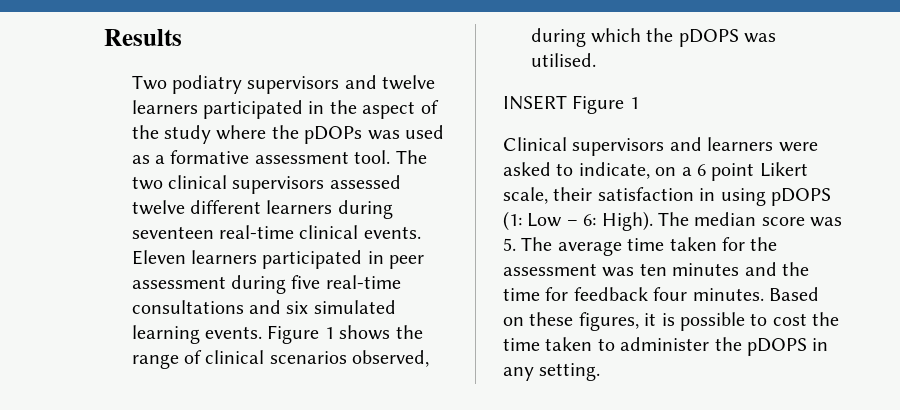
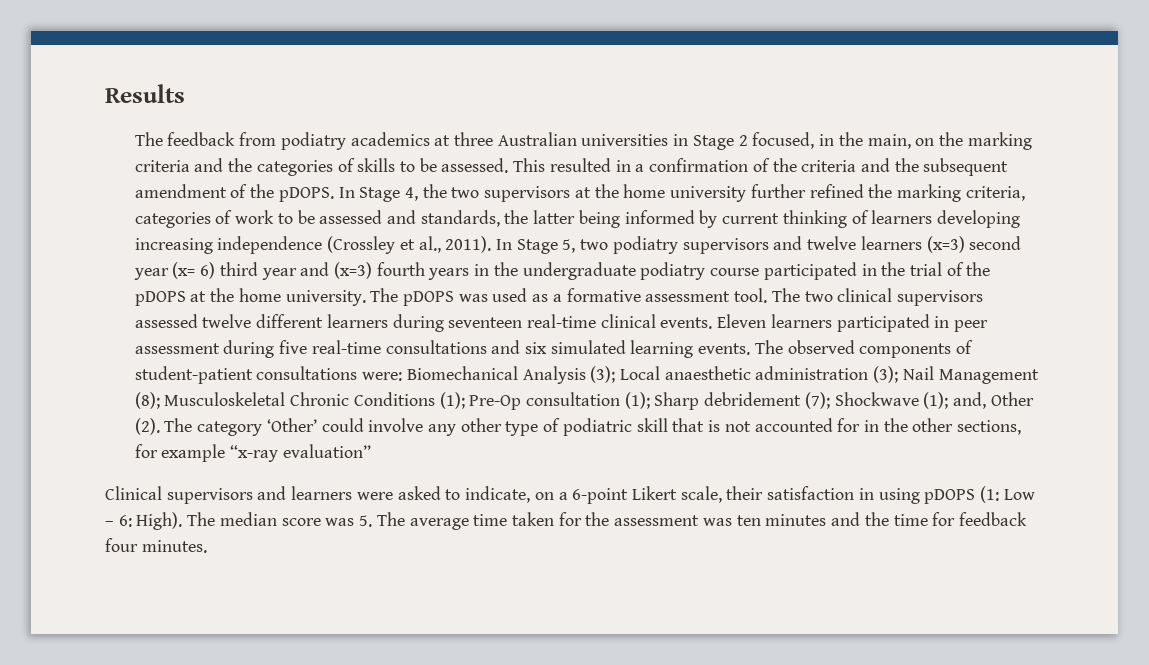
[131,75,167,90] Two -> [134,132,1032,150] [134,158,1009,176] [134,184,1025,202] [134,210,1020,228] [134,236,609,254] The feedback from podiatry academics at three Australian universities in Stage 2 focused, in the main, on the marking criteria and the categories of skills to be assessed. This resulted in a confirmation of the criteria and the subsequent amendment of the pDOPS. In Stage 4, the two supervisors at the home university further refined the marking criteria, categories of work to be assessed and standards, the latter being informed by current thinking of learners developing increasing independence (Crossley et al., 2011). In Stage 5, two
(198, 107) none -> [926,236,1022,253] [133,262,760,280] (x=3) second year (x= 6) third year and (x=3) fourth years in the undergraduate podiatry course
[362,100,439,119] [131,125,363,144] aspect of the study where the pDOPs -> [909,262,991,276] [134,288,454,306] trial of the pDOPS at the home university. The pDOPS
[267,325,423,344] [131,350,430,369] [530,28,777,47] [530,53,596,67] [503,95,639,114] Figure 1 shows the range of clinical scenarios observed, during which the pDOPS was utilised. // INSERT Figure 1 -> [754,340,974,358] [134,366,1039,384] [134,392,1034,410] [134,418,1022,436] [134,444,371,462] The observed components of student-patient consultations were: Biomechanical Analysis (3); Local anaesthetic administration (3); Nail Management (8); Musculoskeletal Chronic Conditions (1); Pre-Op consultation (1); Sharp debridement (7); Shockwave (1); and, Other (2). The category ‘Other’ could involve any other type of podiatric skill that is not accounted for in the other sections, for example “x-ray evaluation”
[697,163,755,181] 6 point -> [572,488,629,504] 6-point
[769,287,819,301] [503,312,840,331] [503,337,829,356] [503,363,601,381] Based on these figures, it is possible to cost the time taken to administer the pDOPS in any setting. -> (207, 546) none

